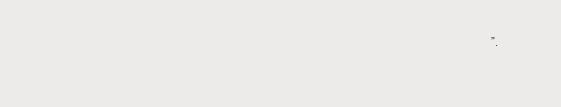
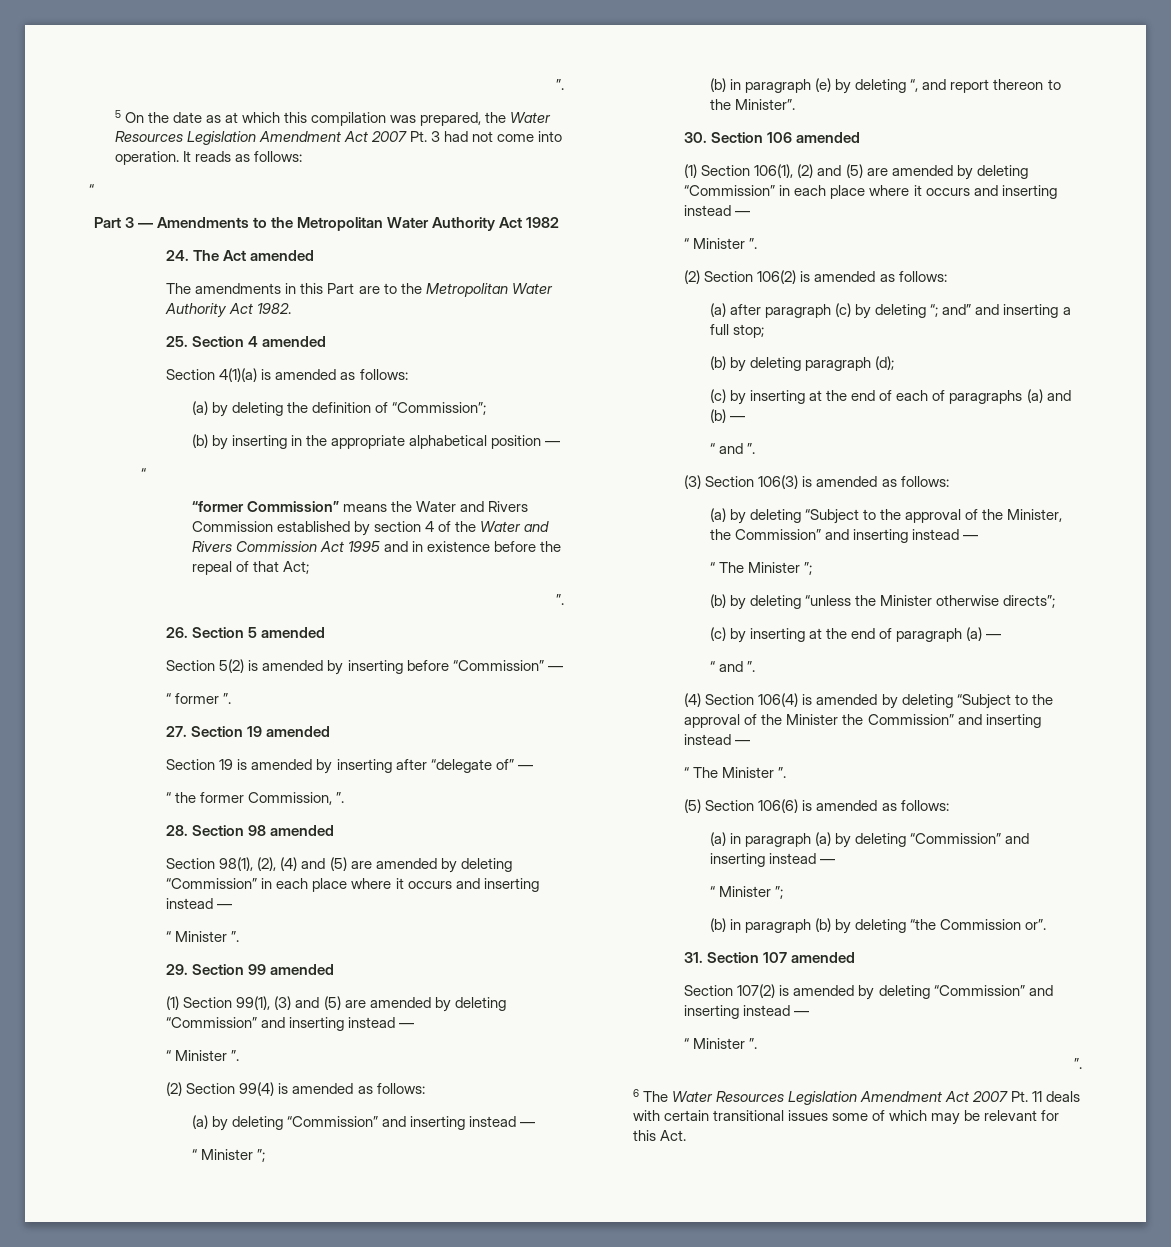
[491,37,498,46] ”. -> [556,79,564,90] [114,110,552,126] [114,131,563,145] [114,151,302,165] [89,184,94,195] [93,217,560,231] [166,250,315,261] [166,283,553,297] [165,303,292,318] [166,336,327,347] [166,368,408,382] [192,401,487,417] [192,434,561,450] [140,468,146,479] [192,501,529,512] [192,521,550,536] [192,541,562,552] [192,561,310,575] [556,594,564,605] [166,627,326,638] [166,659,563,675] [166,693,232,704] [166,726,331,737] [166,759,533,774] [166,792,345,805] [166,825,335,836] [166,857,512,873] [166,878,539,892] [166,898,233,909] [166,931,240,942] [166,964,335,975] [166,996,506,1012] [166,1017,415,1031] [166,1050,240,1061] [166,1082,425,1096] [192,1115,536,1131] [192,1149,266,1162] [710,78,1061,94] [710,99,796,110] [684,132,861,143] [684,164,1028,180] [684,185,1057,199] [684,205,751,216] [684,238,758,249] [684,270,947,284] [710,303,1071,319] [710,324,765,338] [710,356,895,372] [710,389,1071,405] [710,409,746,423] [710,443,756,454] [684,475,949,489] [710,508,1063,524] [710,529,979,543] [710,562,813,575] [710,594,1056,610] [710,627,1002,643] [710,661,756,672] [684,693,1053,709] [684,714,1041,728] [684,734,751,745] [684,767,787,778] [684,799,949,813] [710,832,1030,848] [710,853,836,867] [710,886,784,899] [710,918,1047,934] [684,952,856,963] [684,984,1053,1000] [684,1005,810,1019] [684,1038,758,1049] [1074,1058,1082,1069] [632,1089,1081,1105] [632,1110,1060,1125] [632,1130,686,1141] ”. // 5 On the date as at which this compilation was prepared, the Water Resources Legislation Amendment Act 2007 Pt. 3 had not come into operation. It reads as follows: // “ // Part 3 — Amendments to the Metropolitan Water Authority Act 1982 // 24. The Act amended // The amendments in this Part are to the Metropolitan Water Authority Act 1982. // 25. Section 4 amended // Section 4(1)(a) is amended as follows: // (a) by deleting the definition of “Commission”; // (b) by inserting in the appropriate alphabetical position — // “ // “former Commission” means the Water and Rivers Commission established by section 4 of the Water and Rivers Commission Act 1995 and in existence before the repeal of that Act; // ”. // 26. Section 5 amended // Section 5(2) is amended by inserting before “Commission” — // “ former ”. // 27. Section 19 amended // Section 19 is amended by inserting after “delegate of” — // “ the former Commission, ”. // 28. Section 98 amended // Section 98(1), (2), (4) and (5) are amended by deleting “Commission” in each place where it occurs and inserting instead — // “ Minister ”. // 29. Section 99 amended // (1) Section 99(1), (3) and (5) are amended by deleting “Commission” and inserting instead — // “ Minister ”. // (2) Section 99(4) is amended as follows: // (a) by deleting “Commission” and inserting instead — // “ Minister ”; // (b) in paragraph (e) by deleting “, and report thereon to the Minister”. // 30. Section 106 amended // (1) Section 106(1), (2) and (5) are amended by deleting “Commission” in each place where it occurs and inserting instead — // “ Minister ”. // (2) Section 106(2) is amended as follows: // (a) after paragraph (c) by deleting “; and” and inserting a full stop; // (b) by deleting paragraph (d); // (c) by inserting at the end of each of paragraphs (a) and (b) — // “ and ”. // (3) Section 106(3) is amended as follows: // (a) by deleting “Subject to the approval of the Minister, the Commission” and inserting instead — // “ The Minister ”; // (b) by deleting “unless the Minister otherwise directs”; // (c) by inserting at the end of paragraph (a) — // “ and ”. // (4) Section 106(4) is amended by deleting “Subject to the approval of the Minister the Commission” and inserting instead — // “ The Minister ”. // (5) Section 106(6) is amended as follows: // (a) in paragraph (a) by deleting “Commission” and inserting instead — // “ Minister ”; // (b) in paragraph (b) by deleting “the Commission or”. // 31. Section 107 amended // Section 107(2) is amended by deleting “Commission” and inserting instead — // “ Minister ”. // ”. // 6 The Water Resources Legislation Amendment Act 2007 Pt. 11 deals with certain transitional issues some of which may be relevant for this Act.

